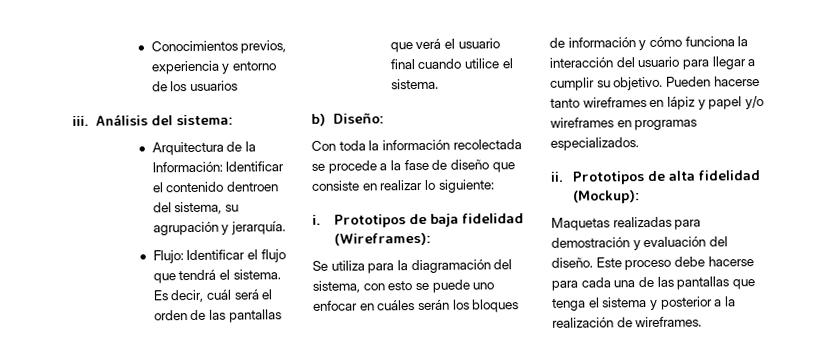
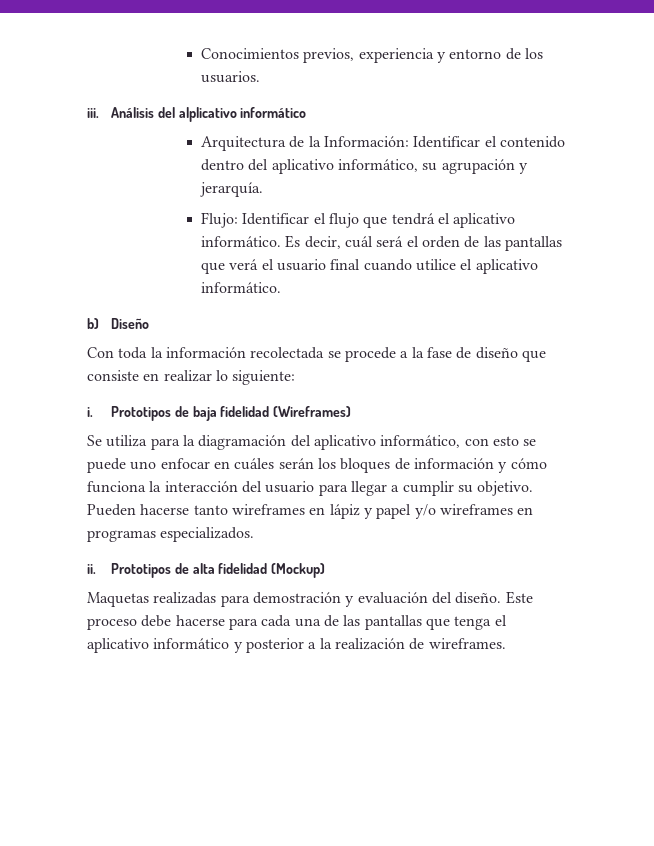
[189,80,238,92] usuarios -> [200,71,260,83] usuarios.
[175,114,233,126] sistema: -> [178,107,307,122] alplicativo informático
[225,181,279,192] [152,201,223,215] dentroen del sistema, -> [200,159,418,174] dentro del aplicativo informático,
[232,269,281,280] sistema. -> [453,213,516,228] [200,236,281,247] aplicativo informático.
[390,78,439,90] sistema. -> [475,259,538,274] [200,282,281,293] aplicativo informático.
[332,113,384,124] Diseño: -> [111,318,150,329] Diseño
[333,232,431,246] (Wireframes): -> [273,406,352,417] (Wireframes)
[312,280,360,293] sistema, -> [313,435,461,450] aplicativo informático,
[572,190,640,204] (Mockup): -> [271,563,326,578] (Mockup)
[602,297,648,308] sistema -> [87,638,230,653] aplicativo informático

